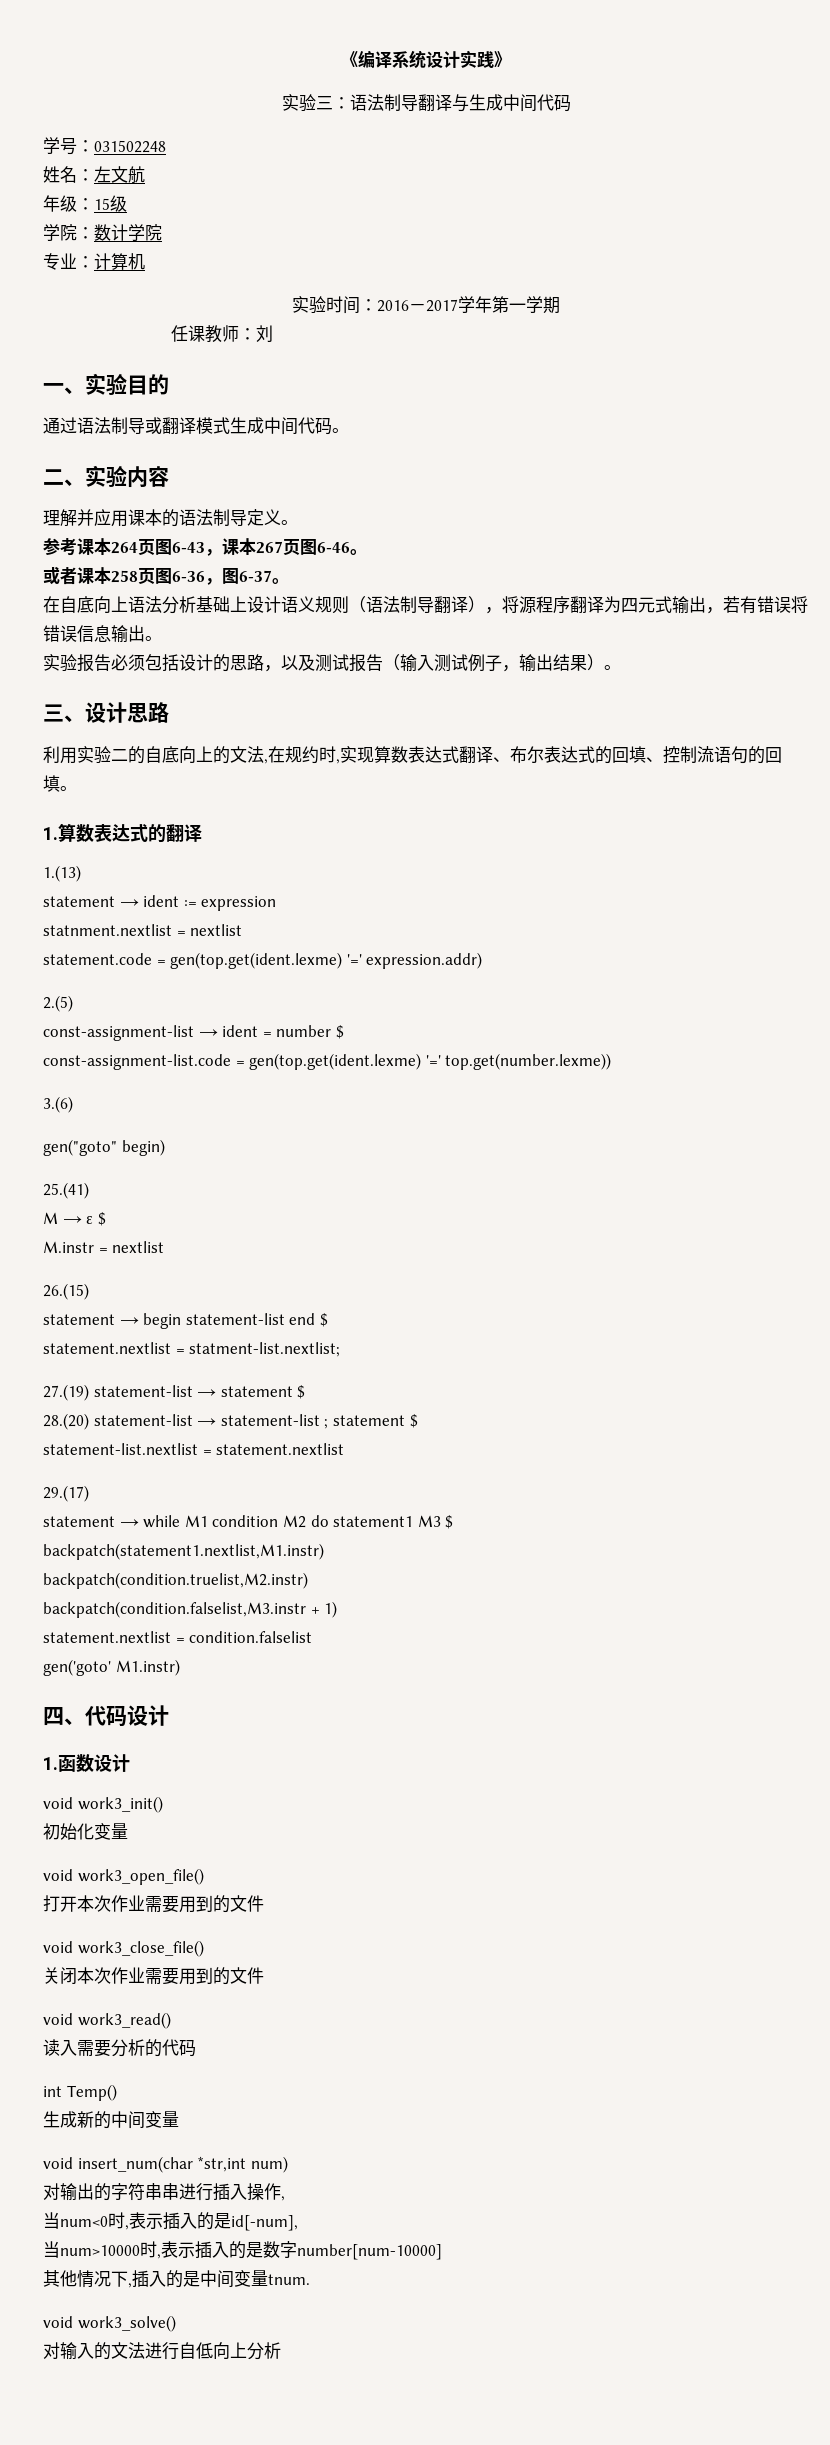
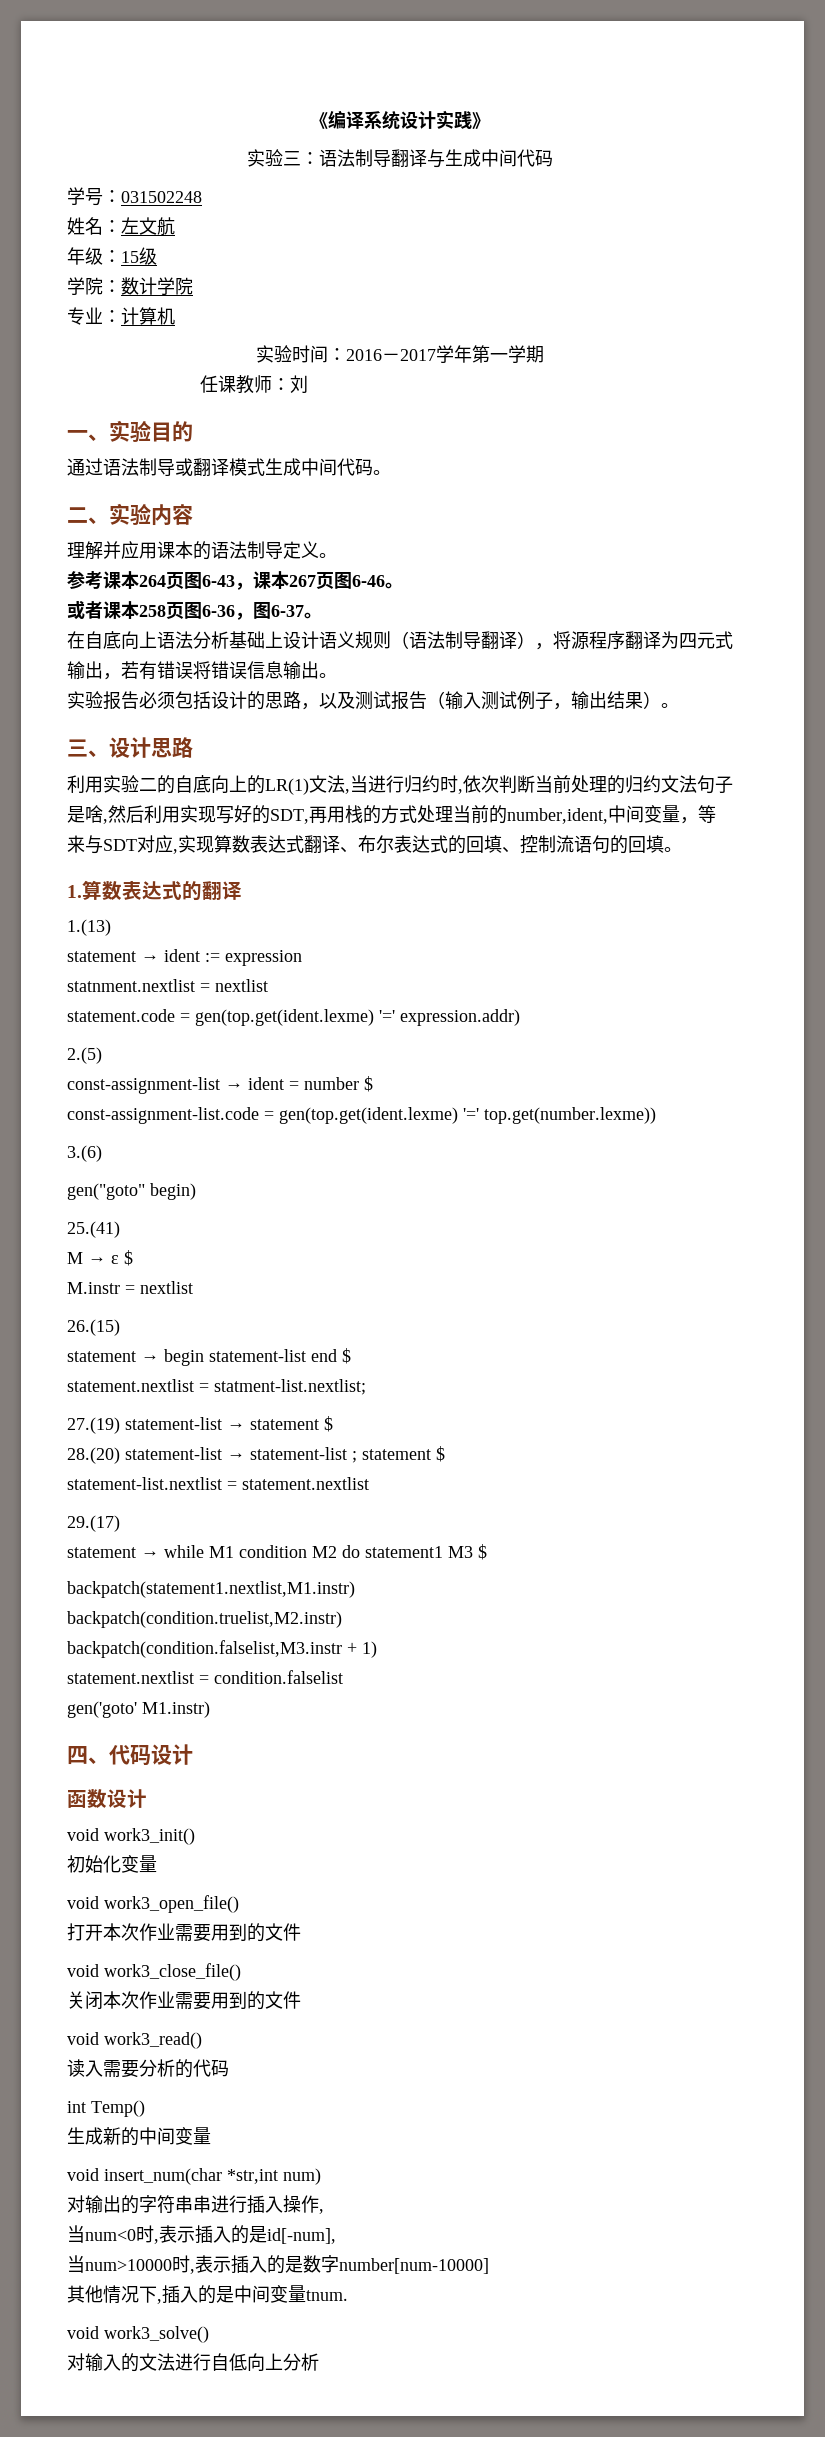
(230, 755) none -> [265,778,309,795] LR(1)
[268,746,336,764] 在规约时 -> [350,775,733,794] [67,805,716,824] [67,835,173,854] 当进行归约时,依次判断当前处理的归约文法句子是啥,然后利用实现写好的SDT,再用栈的方式处理当前的number,ident,中间变量，等来与SDT对应
[43,1757,58,1770] 1. -> (193, 1754) none

